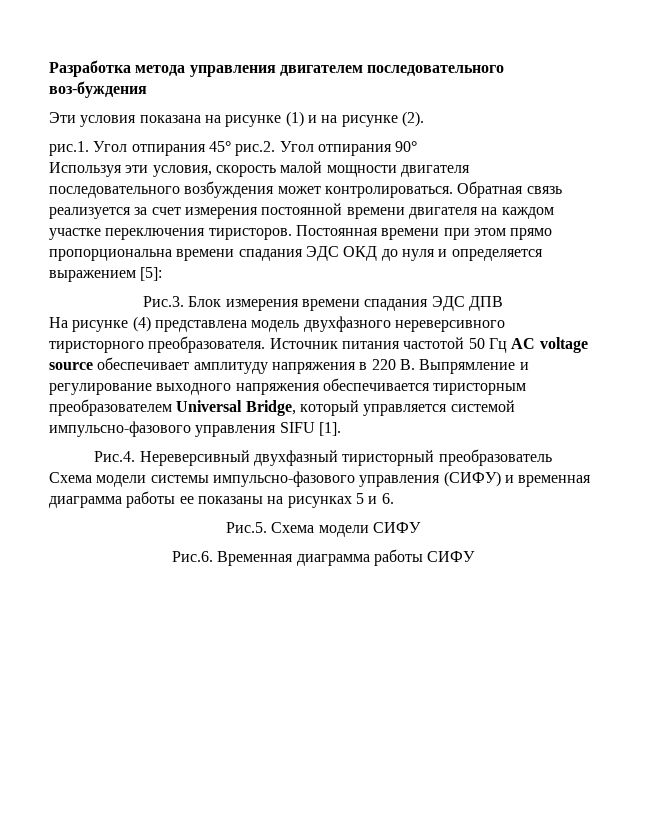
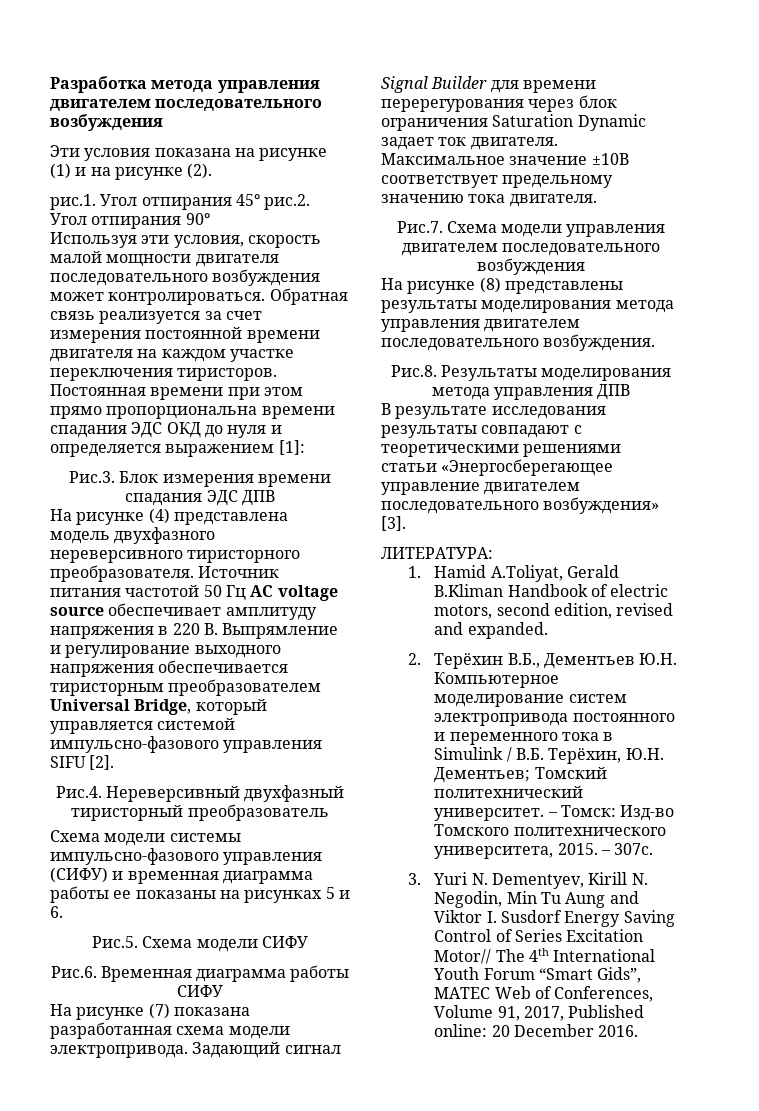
[49,81,147,98] воз-буждения -> [50,114,163,131] возбуждения
[140,267,163,281] [5]: -> [278,440,305,455] [1]:
[318,422,341,436] [1]. -> [89,755,115,770] [2].
(476, 556) none -> [50,1003,250,1020] [50,1022,290,1039] [50,1042,341,1058] [381,76,596,93] [381,95,617,112] [381,114,646,131] [381,137,558,150] [381,153,629,165] [381,175,614,188] [381,194,597,207] [396,221,666,237] [401,243,661,256] [477,258,585,275] [381,277,623,294] [381,300,674,313] [381,319,581,332] [381,334,656,351] [390,365,672,381] [431,384,631,400] [381,403,606,419] [381,425,582,438] [381,444,622,457] [381,459,614,476] [381,482,581,495] [381,497,660,514] [381,516,406,531] [381,547,493,559] [407,565,620,582] [434,584,669,597] [434,603,674,619] [434,622,548,639] [407,653,678,669] [434,672,560,688] [434,694,627,707] [434,713,675,726] [434,732,614,745] [434,747,664,764] [434,767,607,783] [434,786,584,798] [434,805,675,821] [434,824,666,836] [434,843,654,859] [407,872,648,889] [434,891,639,908] [434,910,675,927] [434,929,644,942] [434,948,656,964] [433,967,642,983] [434,986,654,1002] [434,1005,645,1021] [434,1024,639,1037] // На рисунке (7) показана разработанная схема модели электропривода. Задающий сигнал Signal Builder для времени перерегурования через блок ограничения Saturation Dynamic задает ток двигателя. Максимальное значение ±10В соответствует предельному значению тока двигателя. // Рис.7. Схема модели управления двигателем последовательного возбуждения // На рисунке (8) представлены результаты моделирования метода управления двигателем последовательного возбуждения. // Рис.8. Результаты моделирования метода управления ДПВ // В результате исследования результаты совпадают с теоретическими решениями статьи «Энергосберегающее управление двигателем последовательного возбуждения» [3]. // ЛИТЕРАТУРА: // 1. Hamid A.Toliyat, Gerald B.Kliman Handbook of electric motors, second edition, revised and expanded. // 2. Терёхин В.Б., Дементьев Ю.Н. Компьютерное моделирование систем электропривода постоянного и переменного тока в Simulink / В.Б. Терёхин, Ю.Н. Дементьев; Томский политехнический университет. – Томск: Изд-во Томского политехнического университета, 2015. – 307с. // 3. Yuri N. Dementyev, Kirill N. Negodin, Min Tu Aung and Viktor I. Susdorf Energy Saving Control of Series Excitation Motor// The 4th International Youth Forum “Smart Gids”, MATEC Web of Conferences, Volume 91, 2017, Published online: 20 December 2016.

